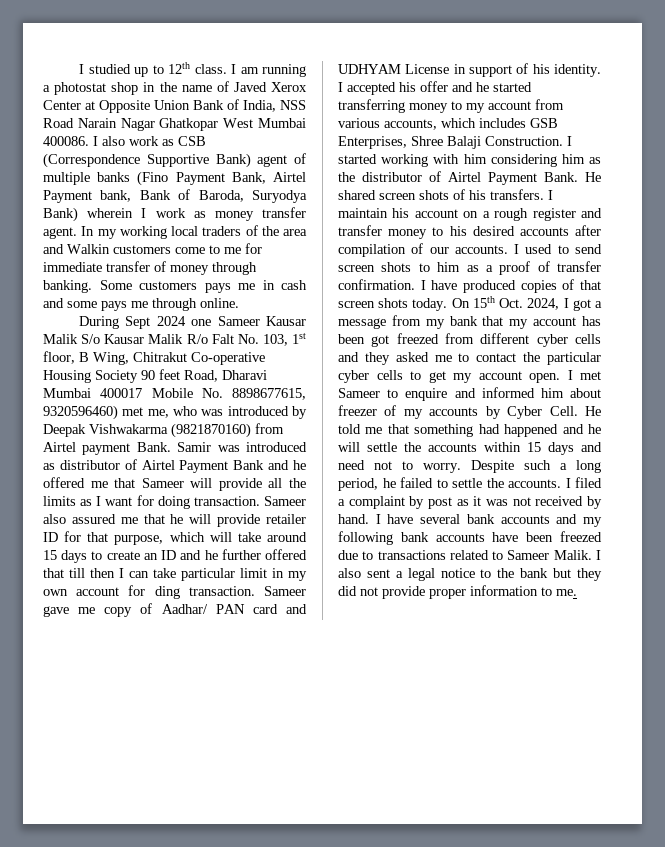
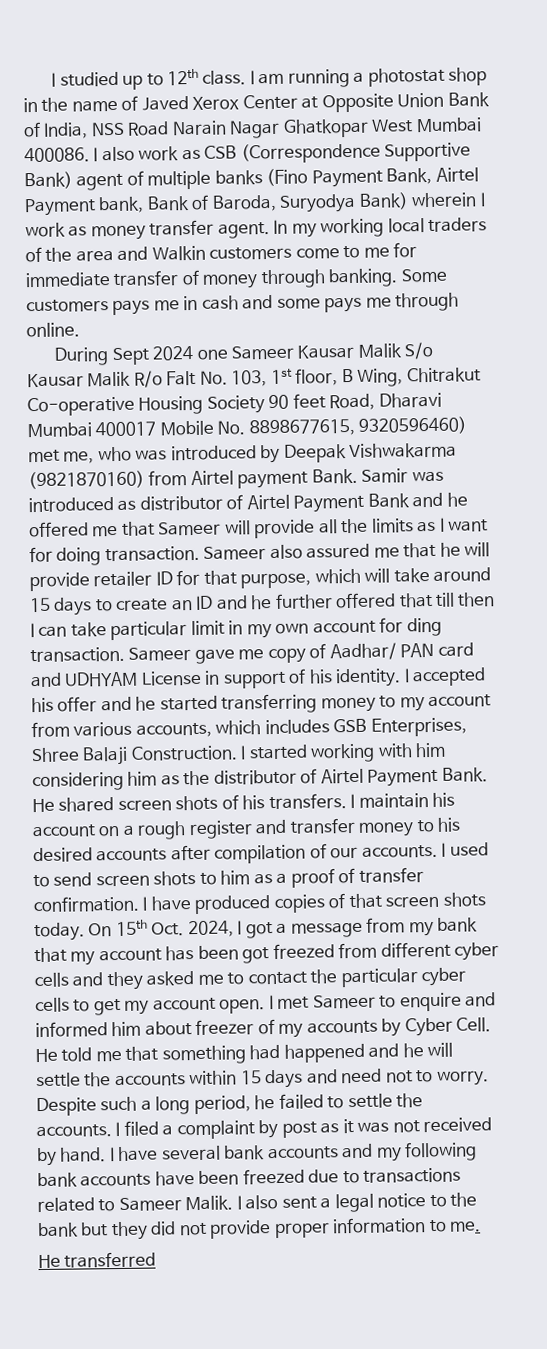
(577, 592) none -> [38,1251,157,1269] // He transferred

